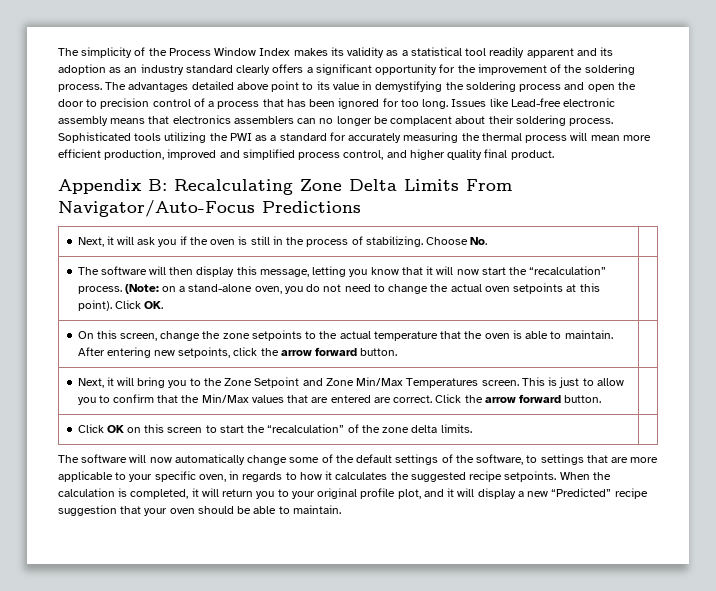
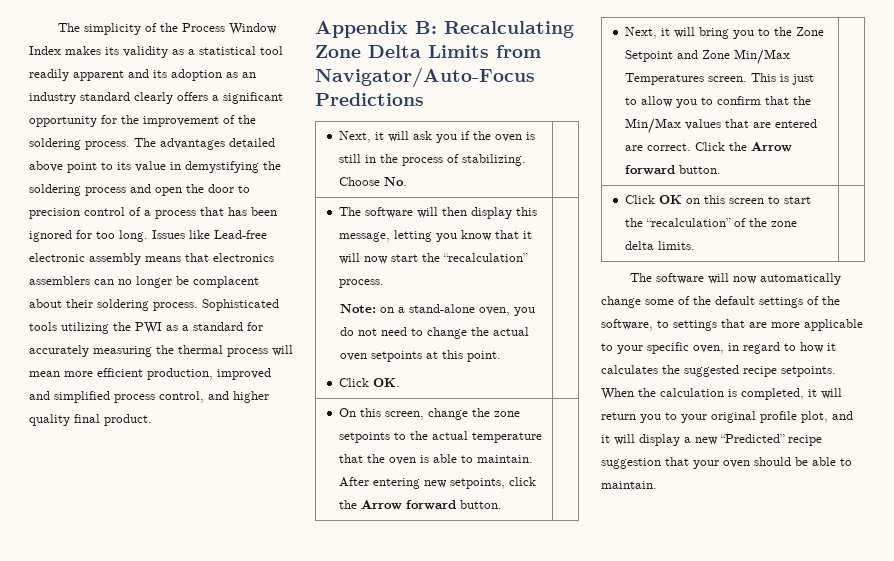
[466,179,512,191] From -> [496,45,541,58] from
[124,284,159,294] (Note: -> [340,304,377,313] // Note:
[77,300,112,311] point). -> [467,351,502,362] point. //
[280,350,312,356] arrow -> [360,500,402,510] Arrow
[484,397,516,403] arrow -> [750,142,792,152] Arrow
[242,472,283,482] regards -> [743,342,780,354] regard

